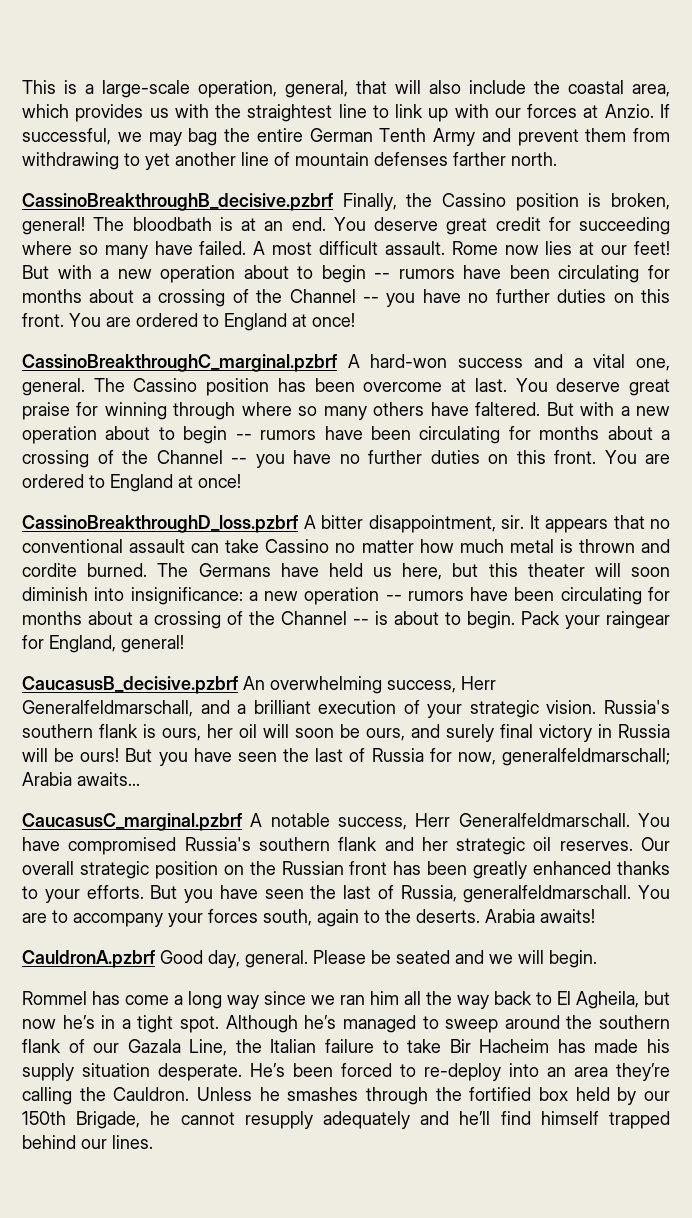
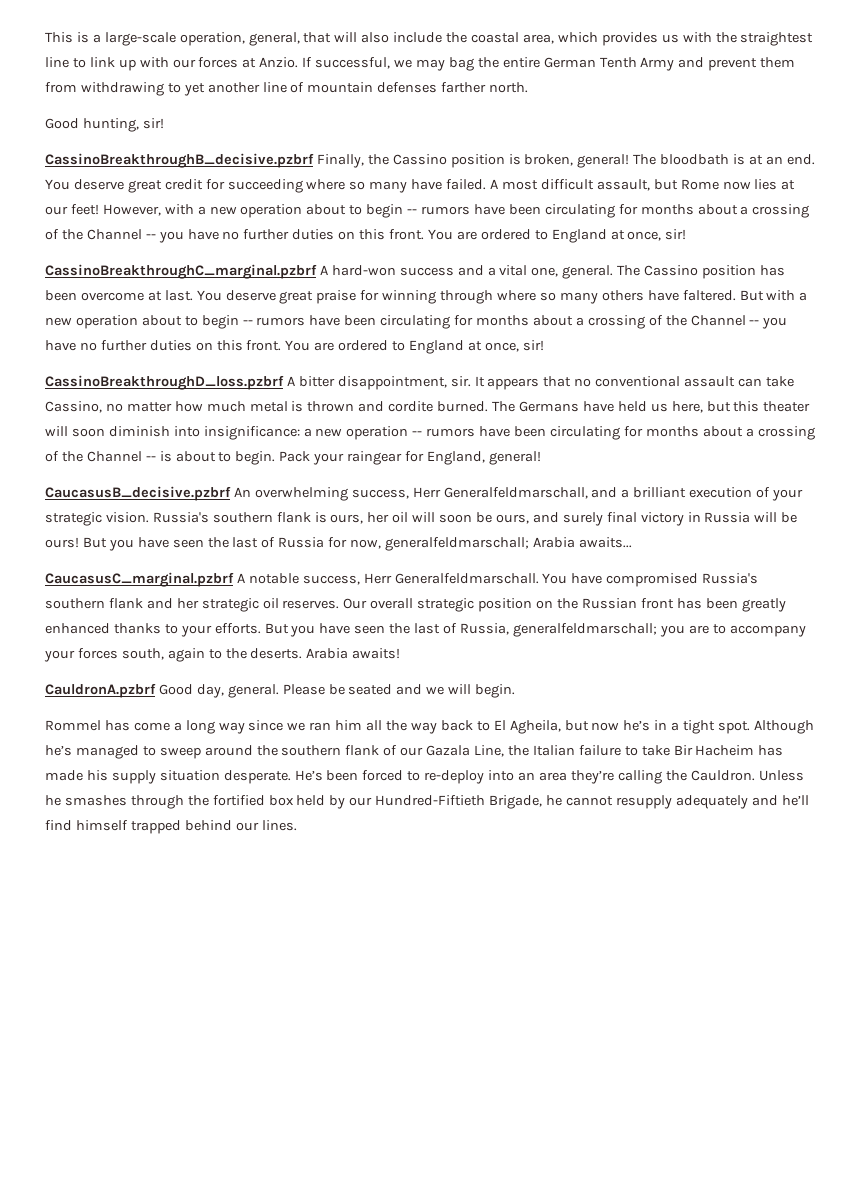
(557, 159) none -> [45,118,164,132] // Good hunting, sir!
[384,241,445,255] assault. -> [596,179,678,191] assault, but
[22,265,49,279] But -> [102,204,161,216] However,
[312,313,355,327] once! -> [627,229,687,241] once, sir!
[198,474,241,488] once! -> [484,340,544,352] once, sir!
[265,539,330,553] Cassino -> [45,401,102,413] Cassino,
[463,885,670,903] generalfeldmarschall. You -> [512,623,685,637] generalfeldmarschall; you
[22,1111,66,1125] 150th -> [375,795,486,806] Hundred-Fiftieth

